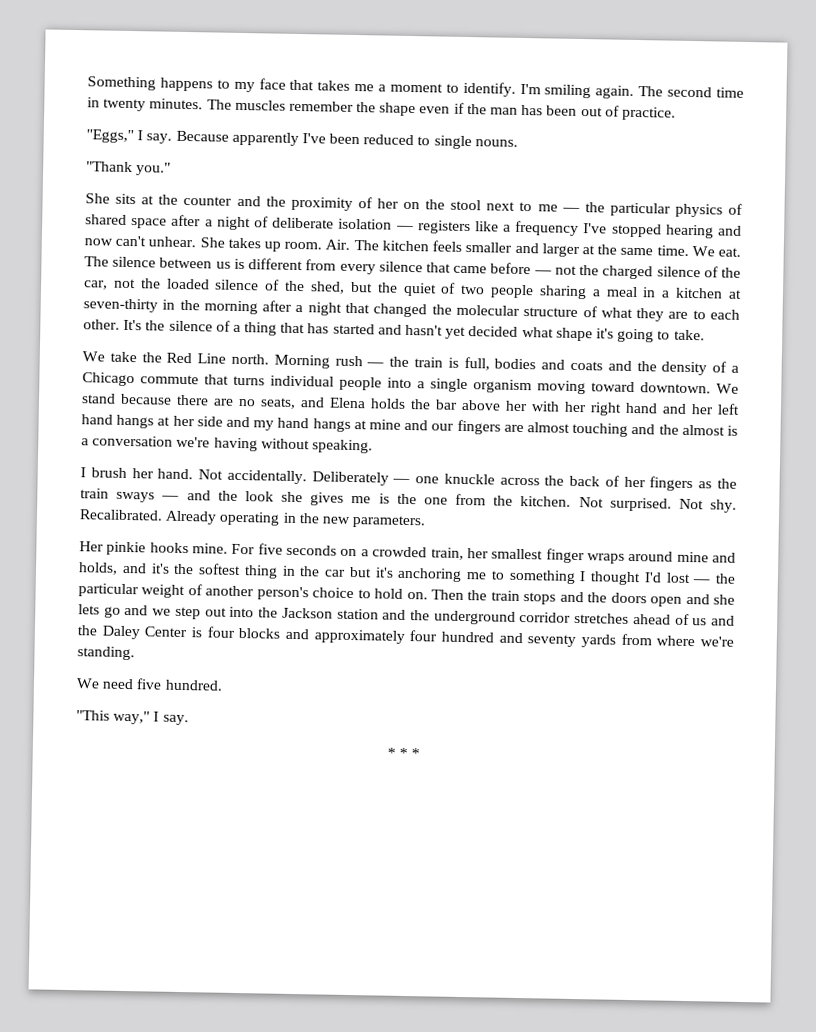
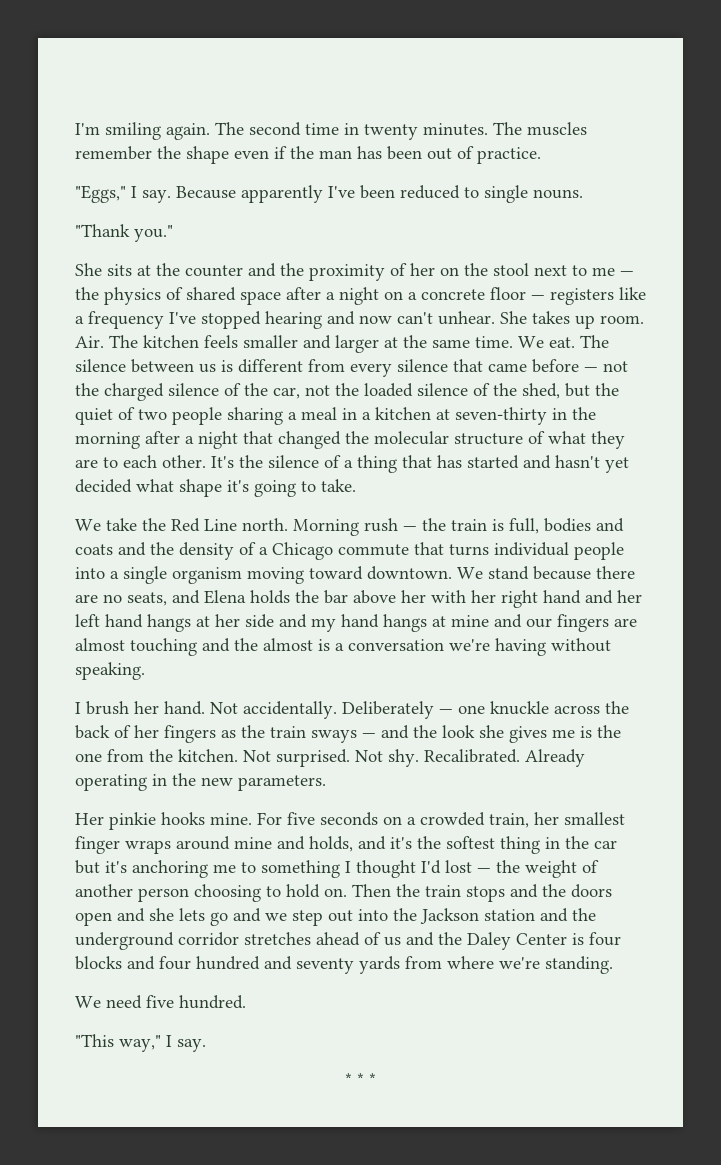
[87,76,516,97] Something happens to my face that takes me a moment to identify. -> (75, 129) none
[609,202,671,217] particular -> (99, 293) none
[253,216,393,230] of deliberate isolation -> [384,287,526,300] on a concrete floor
[78,583,139,598] particular -> (520, 866) none
[256,586,355,601] person's choice -> [138,884,261,902] person choosing
[313,629,405,644] approximately -> (155, 963) none

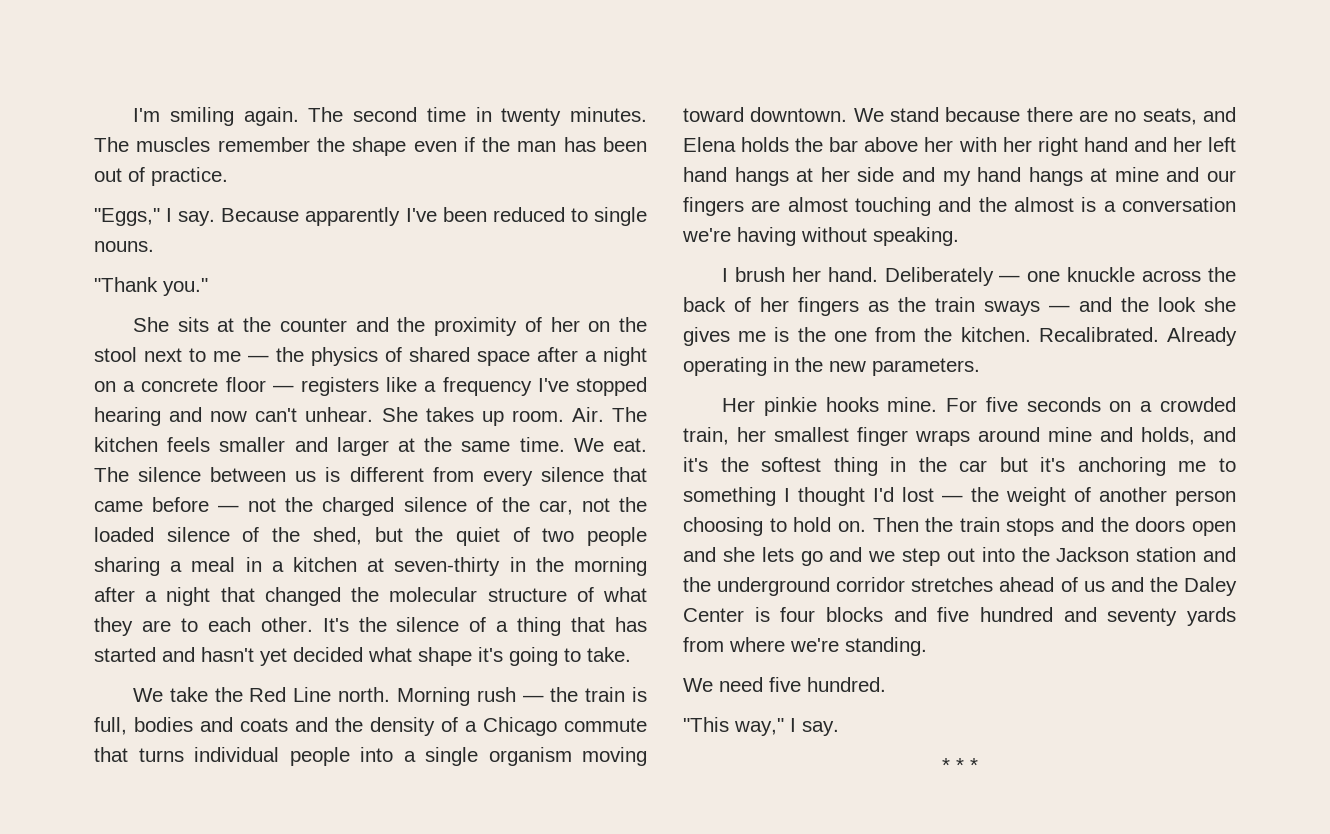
[210,701,337,719] Not accidentally. -> (878, 274) none
[243,749,419,767] Not surprised. Not shy. -> (1031, 334) none
[159,956,191,970] four -> [937,607,970,622] five

